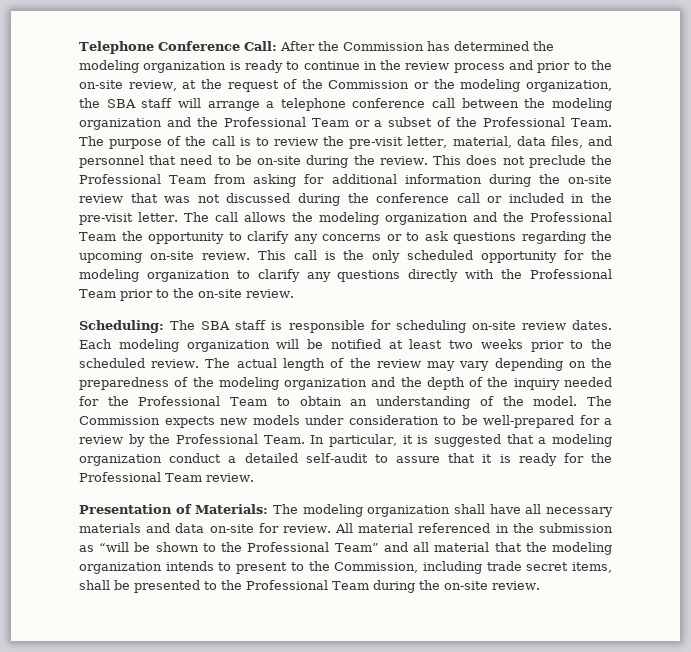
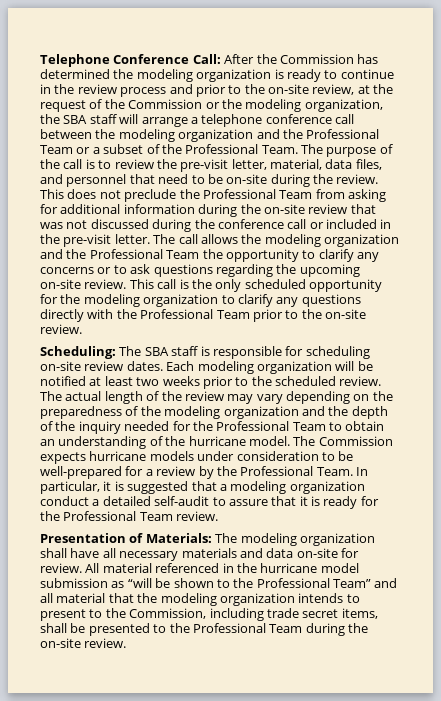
(524, 401) none -> [188,436,246,446] hurricane
[220,418,247,425] new -> [89,451,147,461] hurricane
(534, 528) none -> [260,563,359,573] hurricane model

